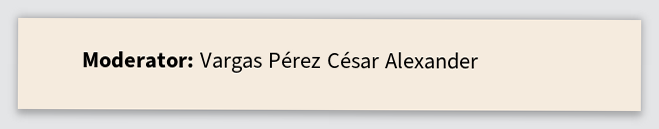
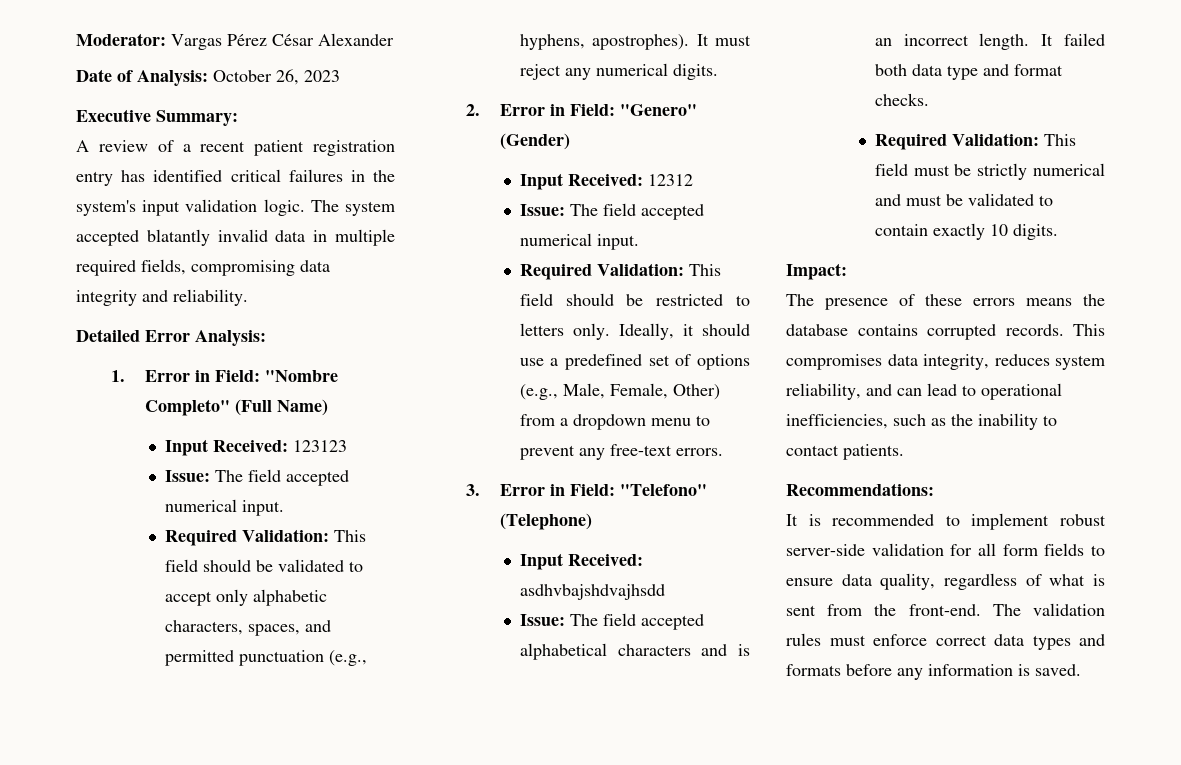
(480, 61) none -> [76,69,340,86] [76,109,238,126] [76,140,395,156] [76,169,395,186] [76,199,395,216] [76,229,396,246] [76,259,330,276] [76,289,248,306] [76,329,266,346] [110,370,339,382] [145,399,329,416] [164,439,347,456] [164,469,349,486] [164,499,284,516] [164,529,366,546] [164,559,363,572] [164,589,327,606] [164,620,331,636] [164,650,367,666] [519,34,751,50] [519,63,718,80] [465,104,698,116] [500,133,571,150] [519,173,693,190] [519,203,704,220] [519,233,639,250] [519,263,721,280] [519,293,750,306] [519,323,750,340] [519,354,750,370] [519,383,720,400] [519,414,710,430] [519,444,723,460] [465,484,708,496] [500,513,593,530] [519,553,643,570] [519,584,665,600] [519,613,704,630] [519,643,750,660] [874,33,1105,50] [874,64,1063,80] [874,93,929,106] [874,133,1076,150] [874,163,1105,180] [874,193,1053,206] [874,223,1058,240] [786,263,847,280] [786,294,1105,310] [786,324,1105,340] [786,354,1105,370] [786,383,1062,400] [786,413,1057,430] [786,444,904,460] [786,483,934,496] [786,513,1106,530] [786,543,1105,556] [786,573,1105,590] [786,603,1105,616] [786,633,1105,650] [786,664,1081,680] // Date of Analysis: October 26, 2023 // Executive Summary: // A review of a recent patient registration entry has identified critical failures in the system's input validation logic. The system accepted blatantly invalid data in multiple required fields, compromising data integrity and reliability. // Detailed Error Analysis: // 1. Error in Field: "Nombre Completo" (Full Name) // Input Received: 123123 // Issue: The field accepted numerical input. // Required Validation: This field should be validated to accept only alphabetic characters, spaces, and permitted punctuation (e.g., hyphens, apostrophes). It must reject any numerical digits. // 2. Error in Field: "Genero" (Gender) // Input Received: 12312 // Issue: The field accepted numerical input. // Required Validation: This field should be restricted to letters only. Ideally, it should use a predefined set of options (e.g., Male, Female, Other) from a dropdown menu to prevent any free-text errors. // 3. Error in Field: "Telefono" (Telephone) // Input Received: asdhvbajshdvajhsdd // Issue: The field accepted alphabetical characters and is an incorrect length. It failed both data type and format checks. // Required Validation: This field must be strictly numerical and must be validated to contain exactly 10 digits. // Impact: // The presence of these errors means the database contains corrupted records. This compromises data integrity, reduces system reliability, and can lead to operational inefficiencies, such as the inability to contact patients. // Recommendations: // It is recommended to implement robust server-side validation for all form fields to ensure data quality, regardless of what is sent from the front-end. The validation rules must enforce correct data types and formats before any information is saved.

